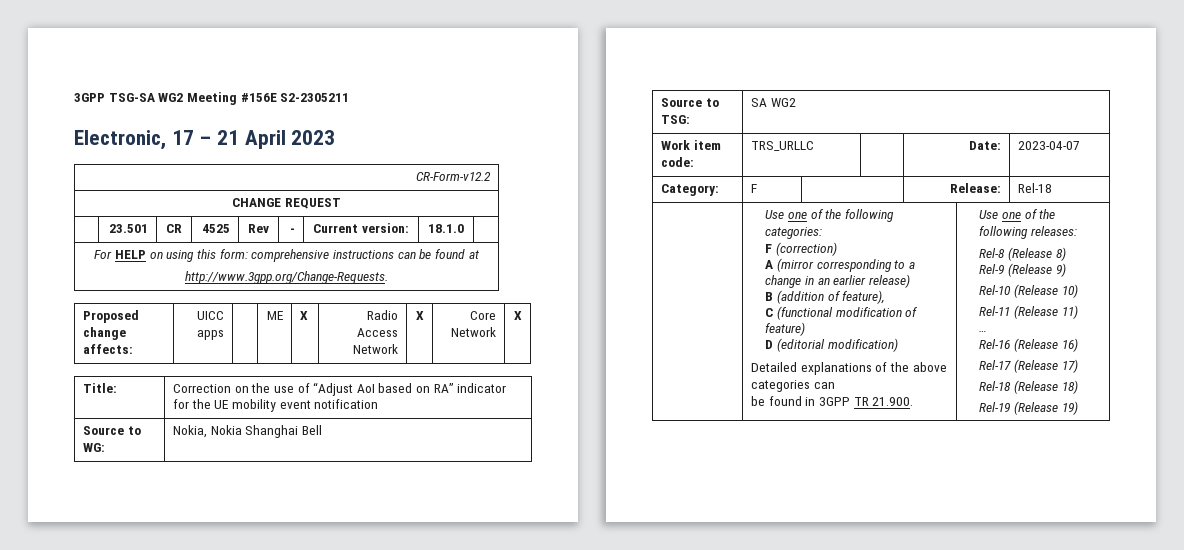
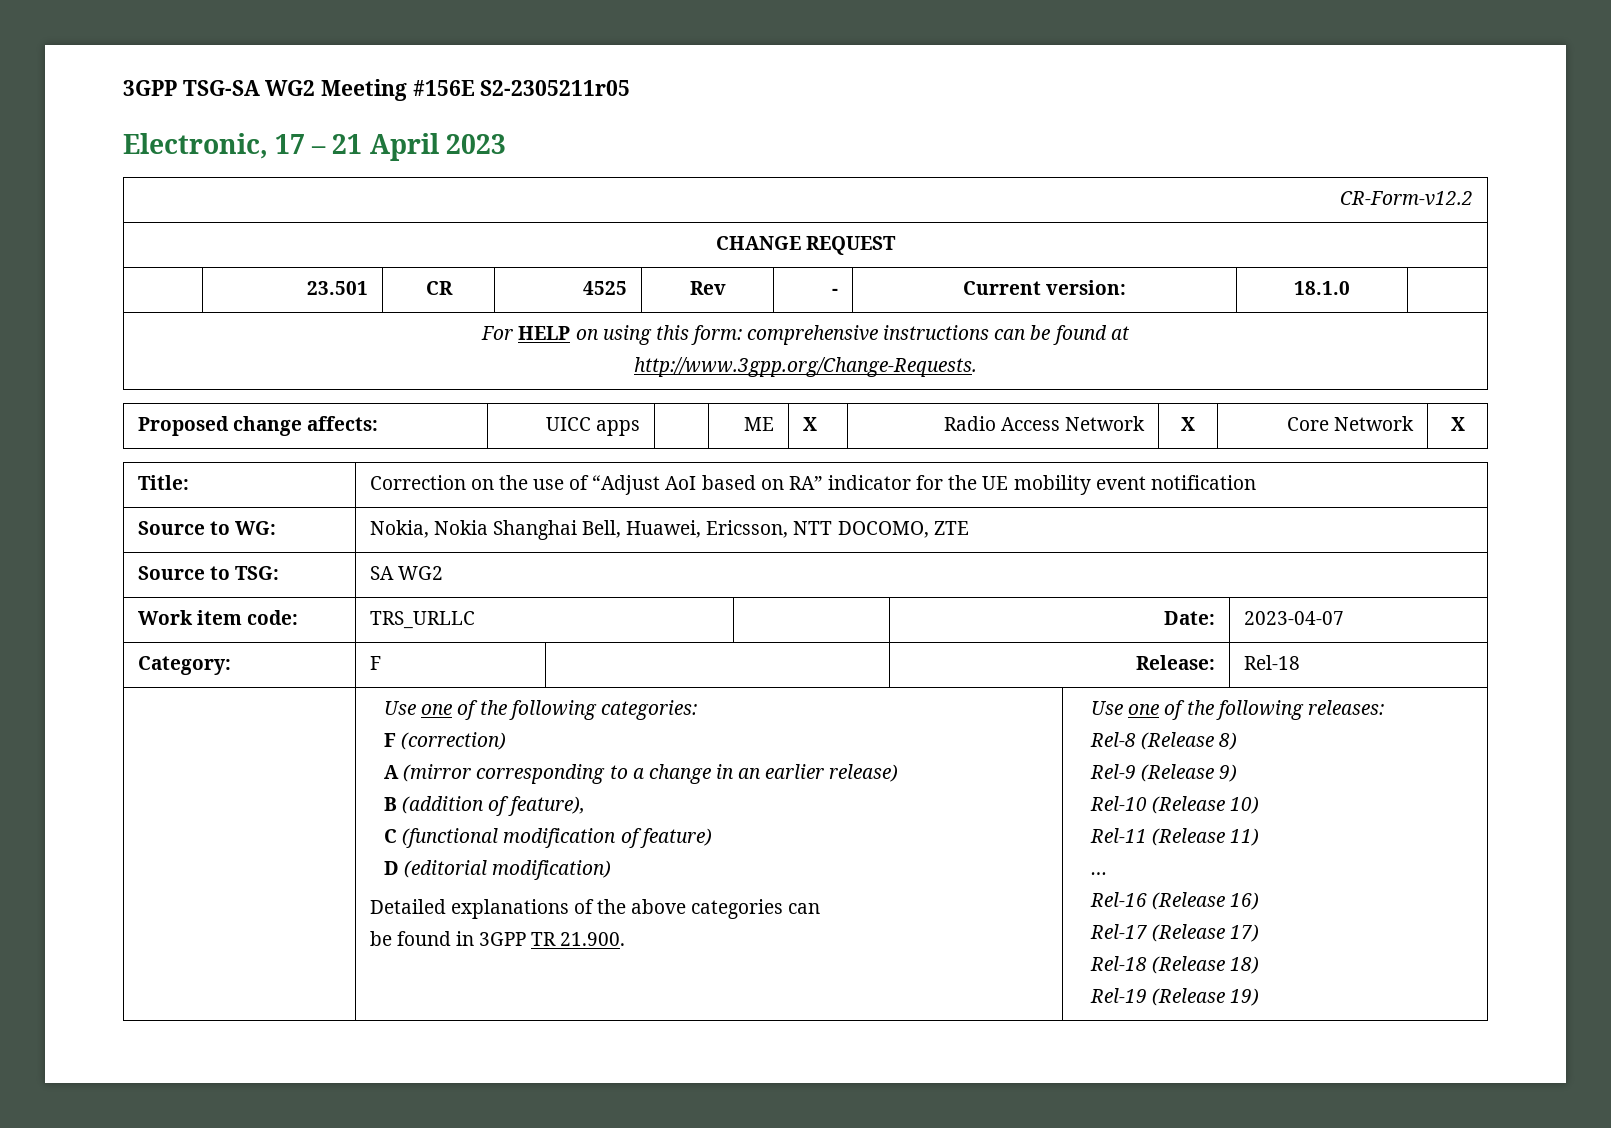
[280,93,350,102] S2-2305211 -> [480,80,631,96] S2-2305211r05
[301,425,322,435] Bell -> [582,520,969,538] Bell, Huawei, Ericsson, NTT DOCOMO, ZTE

